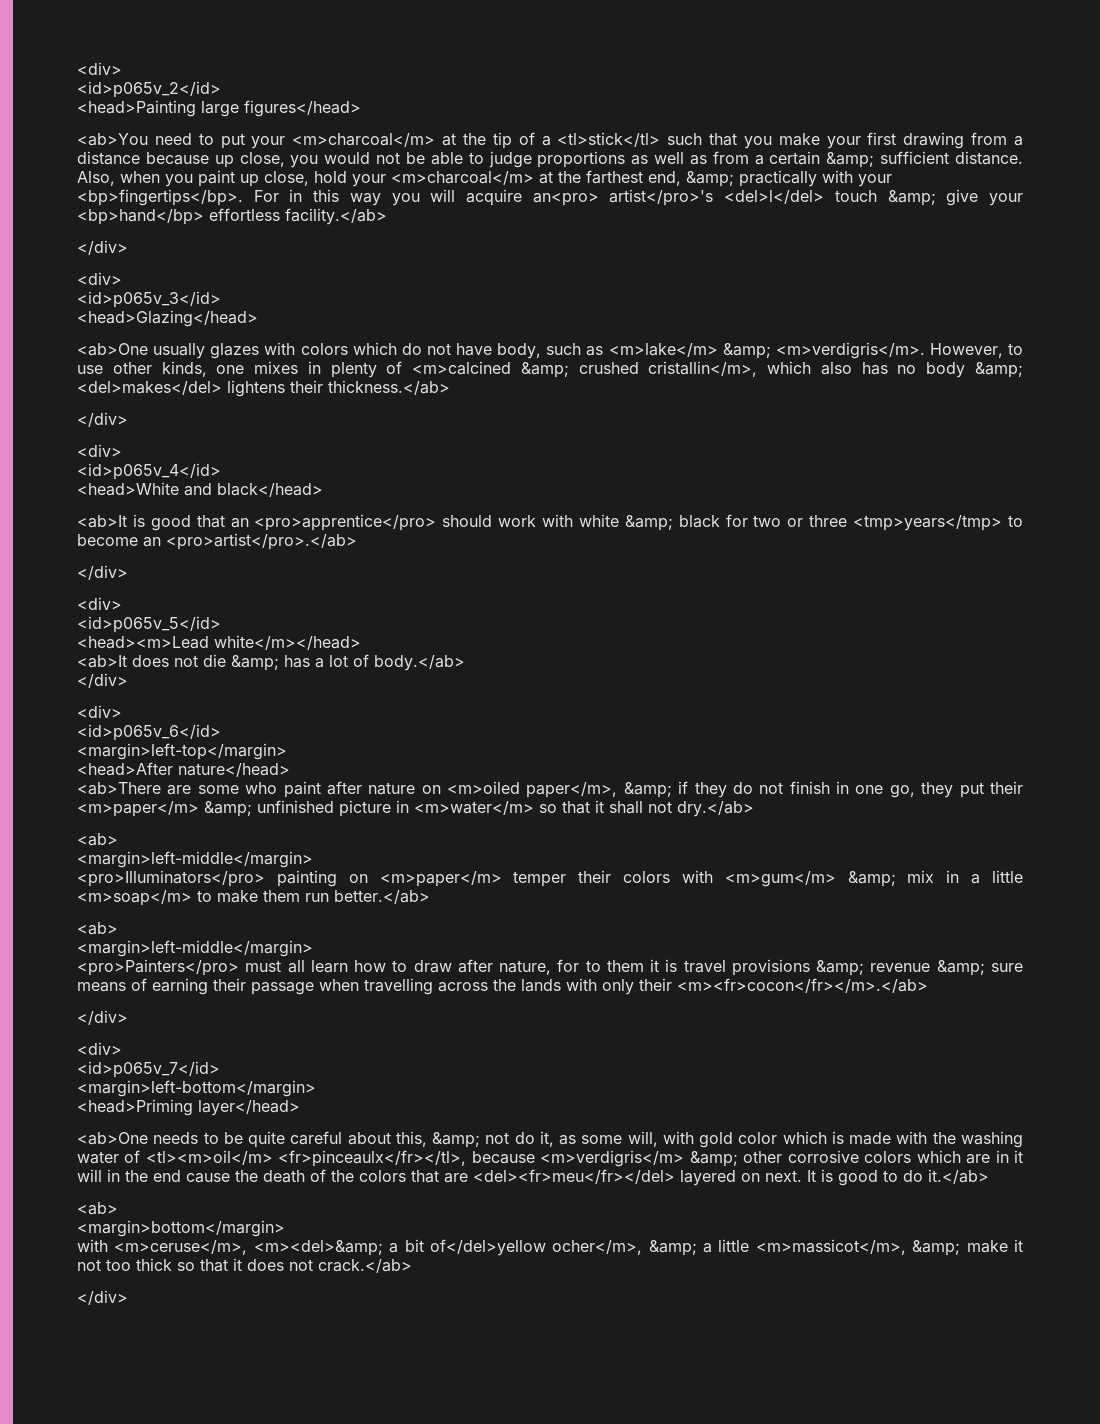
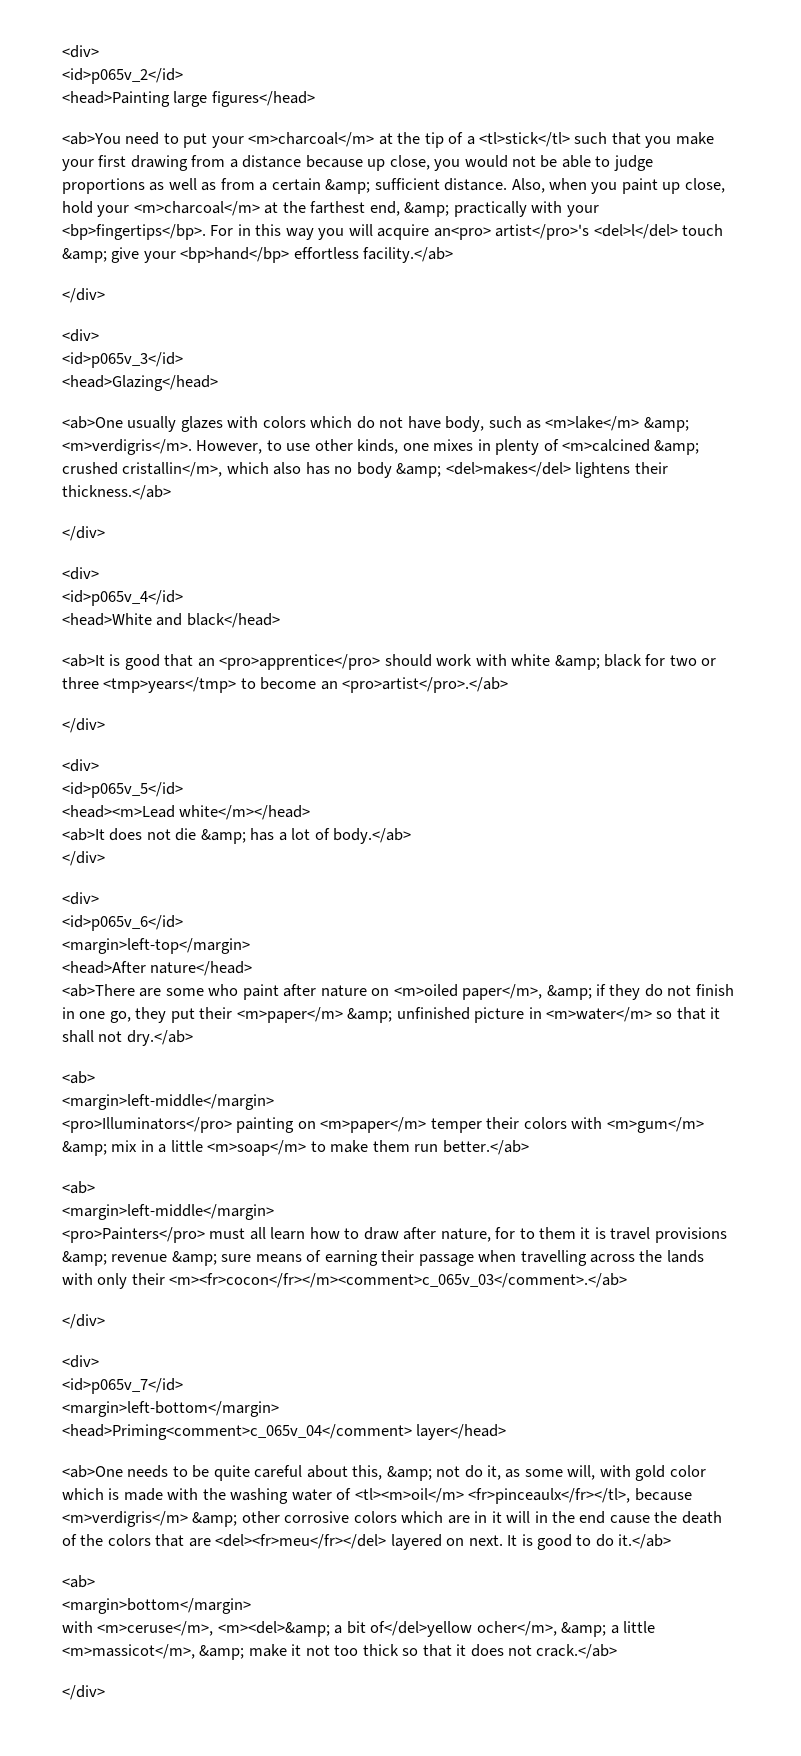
[677,978,928,993] <m><fr>cocon</fr></m>.</ab> -> [169,1273,628,1288] <m><fr>cocon</fr></m><comment>c_065v_03</comment>.</ab>
[77,1099,193,1116] <head>Priming -> [62,1424,412,1440] <head>Priming<comment>c_065v_04</comment>

